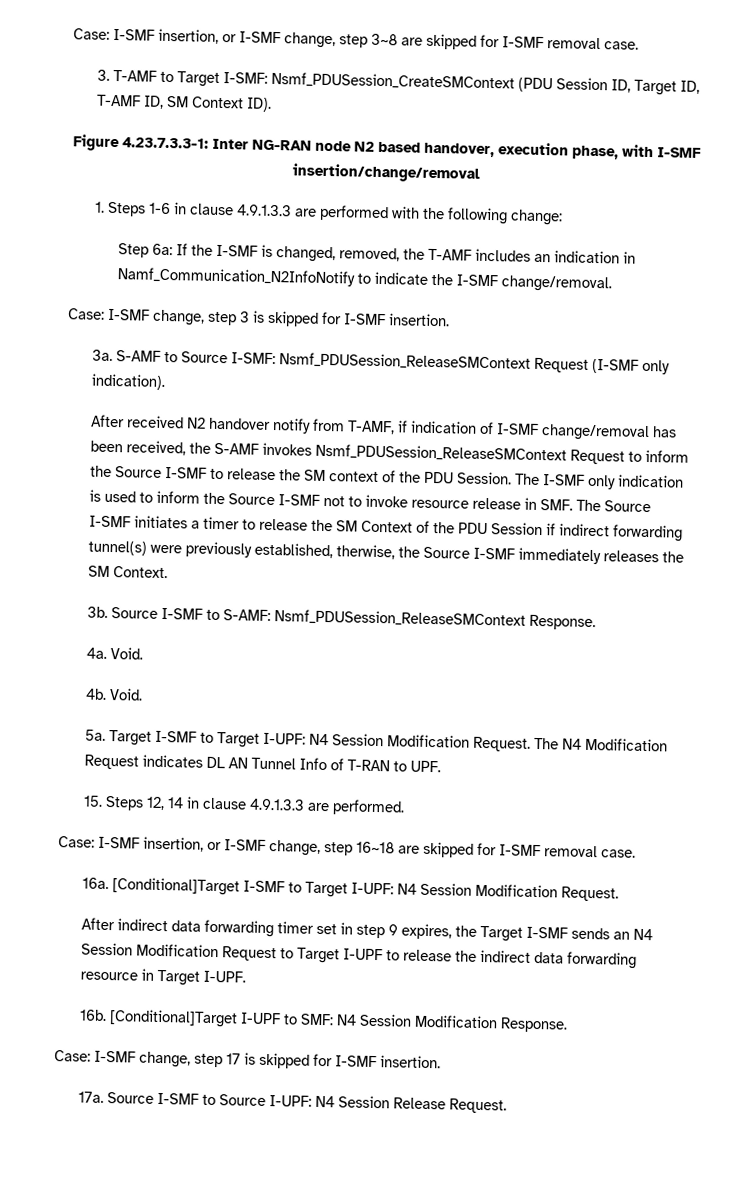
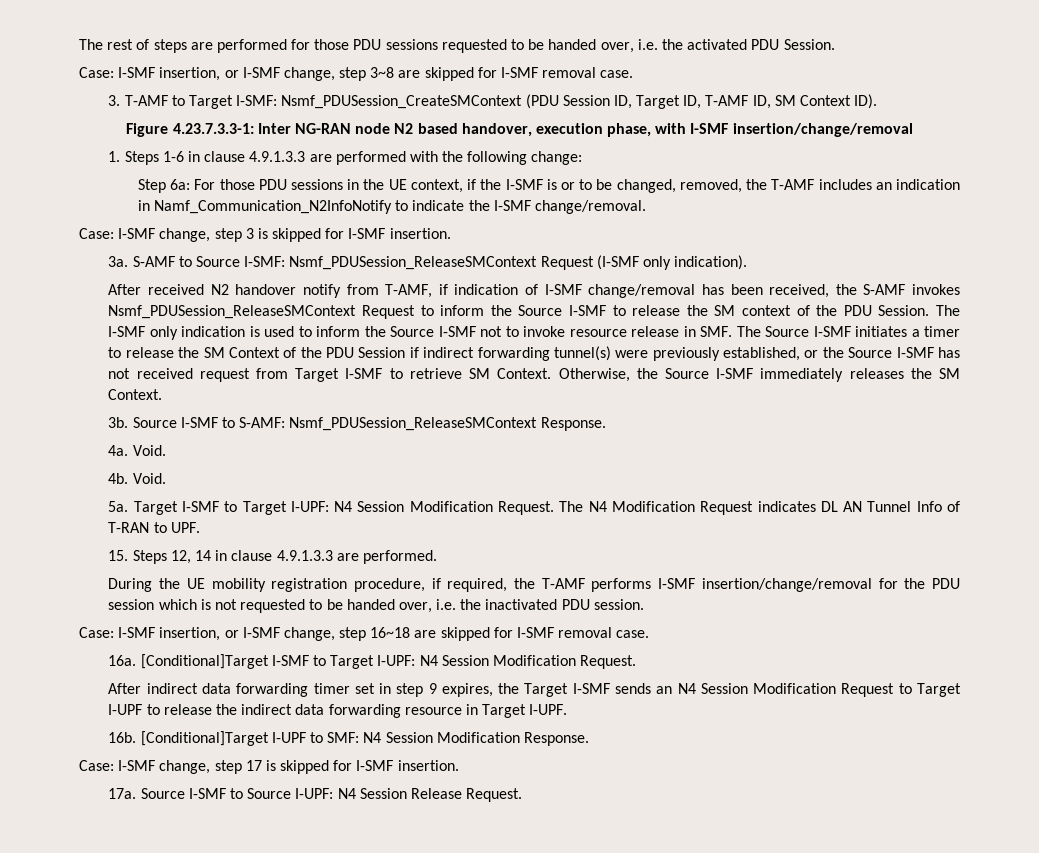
(73, 34) none -> [79,39,835,53] The rest of steps are performed for those PDU sessions requested to be handed over, i.e. the activated PDU Session. //
[176,243,274,257] If the I-SMF is -> [194,179,613,193] For those PDU sessions in the UE context, if the I-SMF is or to be
[335,544,395,560] therwise, -> [804,347,961,358] [108,368,630,382] or the Source I-SMF has not received request from Target I-SMF to retrieve SM Context. Otherwise,
(405, 807) none -> [108,578,961,592] [108,599,644,613] // During the UE mobility registration procedure, if required, the T-AMF performs I-SMF insertion/change/removal for the PDU session which is not requested to be handed over, i.e. the inactivated PDU session.

